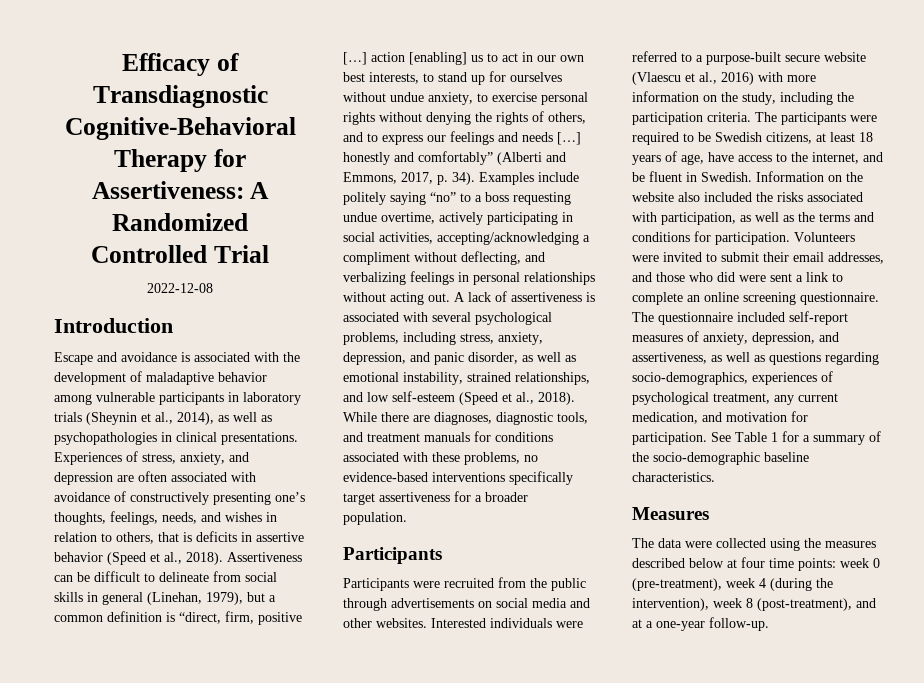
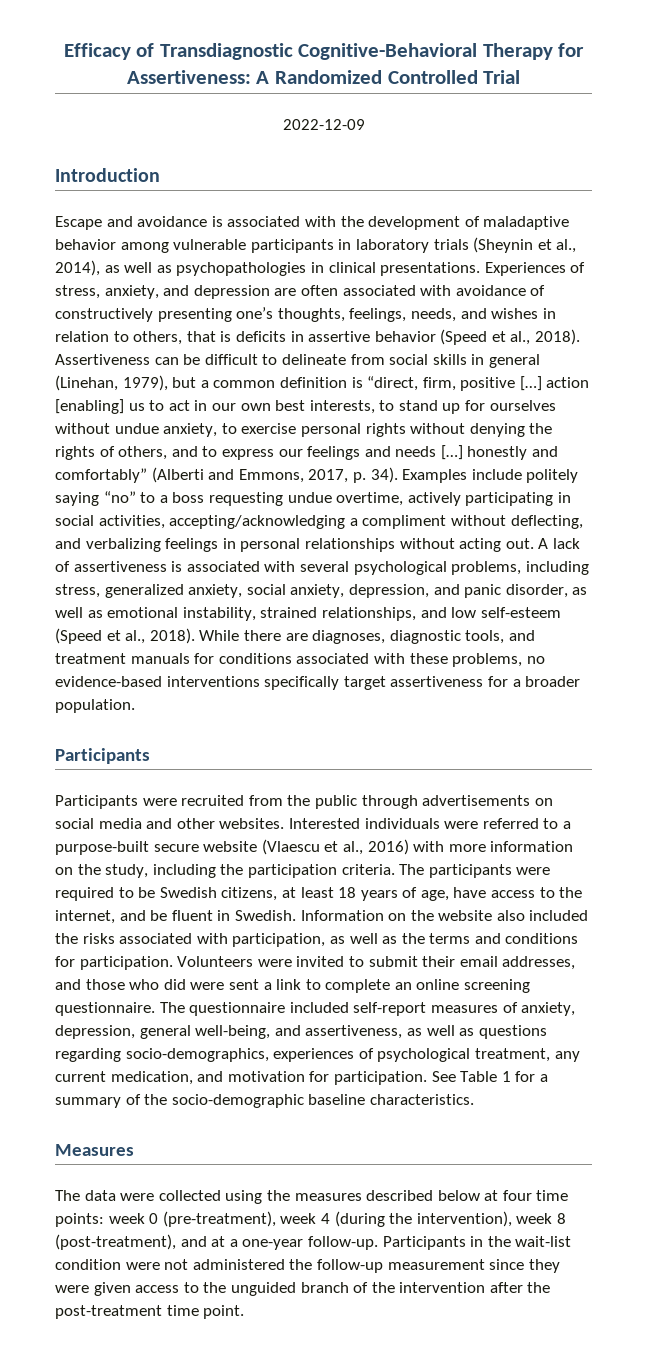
[147,283,213,293] 2022-12-08 -> [282,119,365,130] 2022-12-09
(494, 338) none -> [104,584,286,598] generalized anxiety, social
(815, 338) none -> [139,1025,271,1039] general well-being,
(769, 624) none -> [382,1236,572,1250] [55,1259,560,1273] [55,1282,551,1296] [55,1305,245,1319] Participants in the wait-list condition were not administered the follow-up measurement since they were given access to the unguided branch of the intervention after the post-treatment time point.

